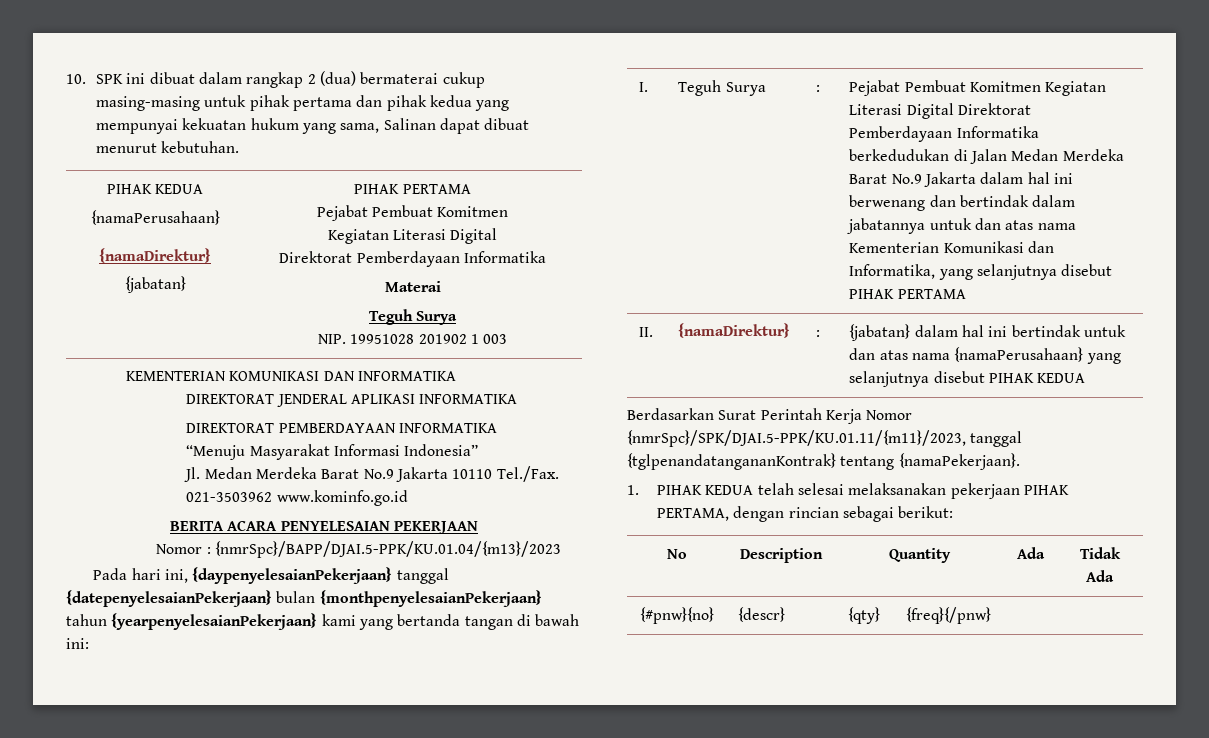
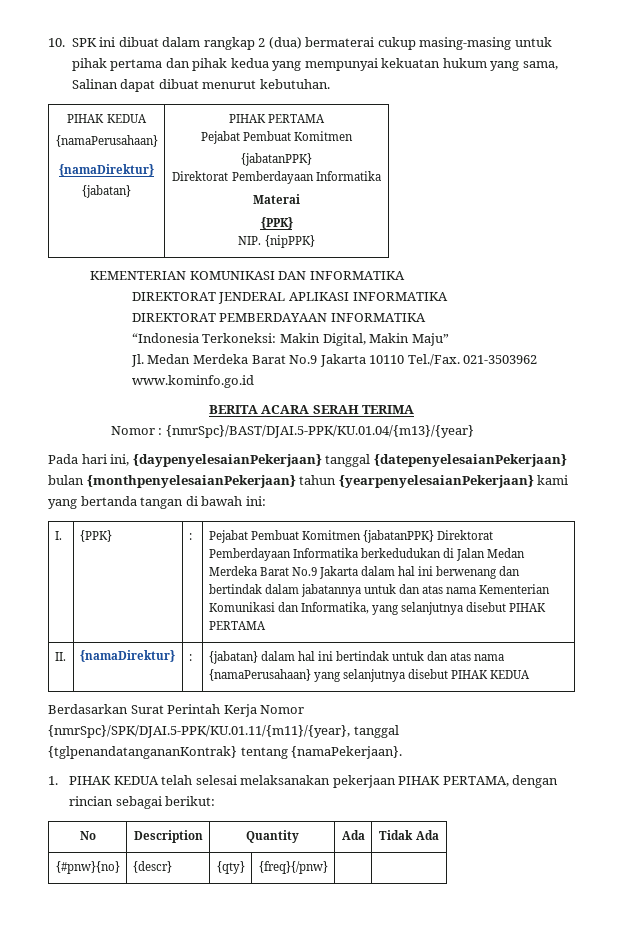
[327,228,498,244] Kegiatan Literasi Digital -> [241,153,312,166] {jabatanPPK}
[368,309,458,325] Teguh Surya -> [260,217,293,229] {PPK}
[350,334,508,344] 19951028 201902 1 003 -> [264,235,315,248] {nipPPK}
[186,444,479,460] “Menuju Masyarakat Informasi Indonesia” -> [131,333,449,346] “Indonesia Terkoneksi: Makin Digital, Makin Maju”
[280,521,478,534] PENYELESAIAN PEKERJAAN -> [312,405,415,414] SERAH TERIMA
[214,541,561,558] {nmrSpc}/BAPP/DJAI.5-PPK/KU.01.04/{m13}/2023 -> [165,425,474,438] {nmrSpc}/BAST/DJAI.5-PPK/KU.01.04/{m13}/{year}
[678,80,766,96] Teguh Surya -> [79,530,112,542] {PPK}
[1045,81,1107,96] [849,103,954,119] Kegiatan Literasi Digital -> [362,530,434,543] {jabatanPPK}
[627,430,966,447] {nmrSpc}/SPK/DJAI.5-PPK/KU.01.11/{m11}/2023, -> [48,725,350,738] {nmrSpc}/SPK/DJAI.5-PPK/KU.01.11/{m11}/{year},

